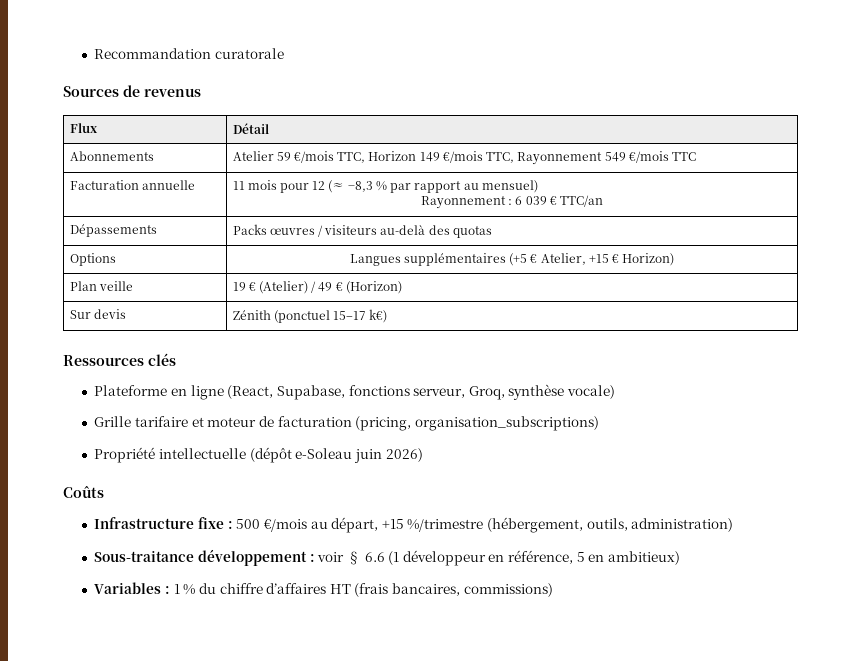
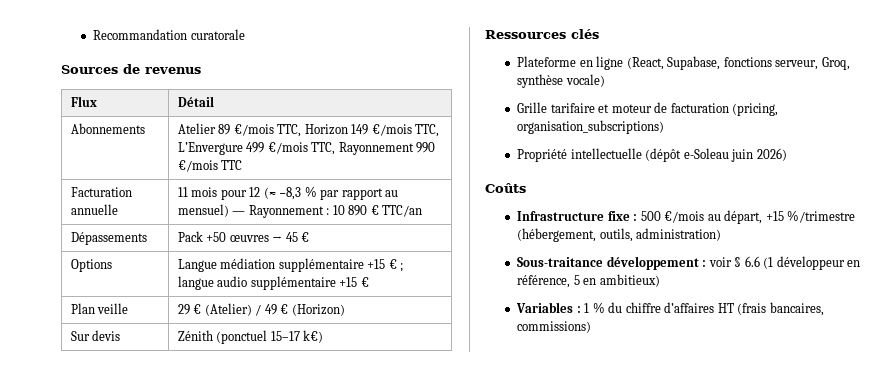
[276,152,291,161] 59 -> [218,124,231,135] 89
[517,152,626,165] Rayonnement 549 -> [177,142,436,155] L’Envergure 499 €/mois TTC, Rayonnement 990
(538, 186) // -> [232,211,246,215] —
[515,196,547,205] 6 039 -> [332,205,368,216] 10 890
[232,224,492,238] [69,253,116,266] [349,253,675,266] Packs œuvres / visiteurs au-delà des quotas // Options | Langues supplémentaires (+5 € Atelier, +15 € Horizon) -> [177,231,310,242] [70,259,112,272] [177,258,404,272] [177,276,369,290] Pack +50 œuvres → 45 € // Options | Langue médiation supplémentaire +15 € ; langue audio supplémentaire +15 €
[232,282,246,291] 19 -> [177,304,190,315] 29

